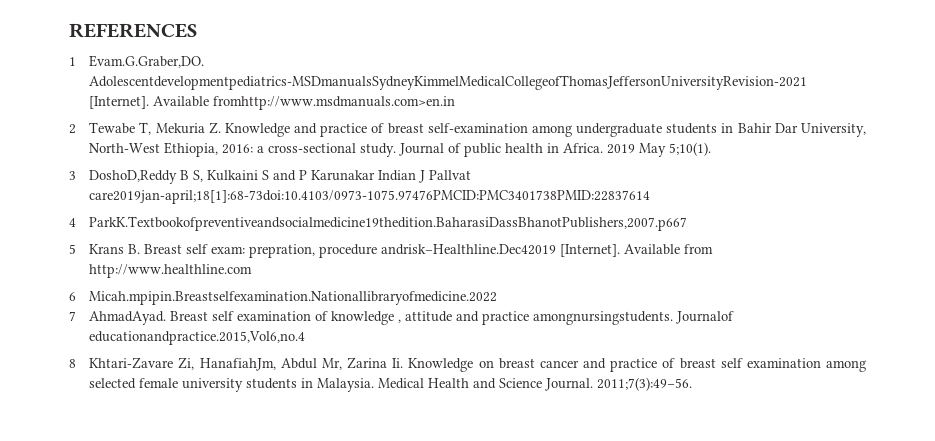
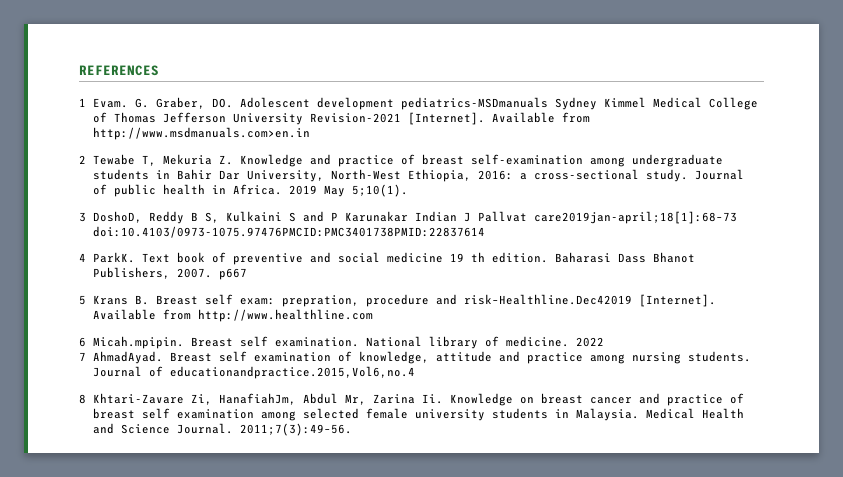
[89,55,205,68] [89,75,808,90] [89,96,456,110] Evam.G.Graber,DO. Adolescentdevelopmentpediatrics-MSDmanualsSydneyKimmelMedicalCollegeofThomasJeffersonUniversityRevision-2021 [Internet]. Available fromhttp://www.msdmanuals.com>en.in -> [92,97,758,110] [92,112,590,125] [92,127,310,140] Evam. G. Graber, DO. Adolescent development pediatrics-MSDmanuals Sydney Kimmel Medical College of Thomas Jefferson University Revision-2021 [Internet]. Available from http://www.msdmanuals.com>en.in
[89,170,178,184] DoshoD,Reddy -> [92,211,184,224] DoshoD, Reddy
[89,190,651,204] care2019jan-april;18[1]:68-73doi:10.4103/0973-1075.97476PMCID:PMC3401738PMID:22837614 -> [533,211,737,224] [92,226,485,238] care2019jan-april;18[1]:68–73 doi:10.4103/0973-1075.97476PMCID:PMC3401738PMID:22837614
[89,216,688,231] ParkK.Textbookofpreventiveandsocialmedicine19thedition.BaharasiDassBhanotPublishers,2007.p667 -> [92,252,695,265] [92,267,247,280] ParkK. Text book of preventive and social medicine 19 th edition. Baharasi Dass Bhanot Publishers, 2007. p667
[381,244,557,255] andrisk–Healthline.Dec42019 -> [435,294,632,305] and risk–Healthline.Dec42019
[89,291,498,305] Micah.mpipin.Breastselfexamination.Nationallibraryofmedicine.2022 -> [92,336,604,349] Micah.mpipin. Breast self examination. National library of medicine. 2022
[331,311,402,325] knowledge , -> [358,351,429,364] knowledge,
[533,311,735,325] amongnursingstudents. Journalof -> [589,351,751,364] [92,366,163,377] among nursing students. Journal of

